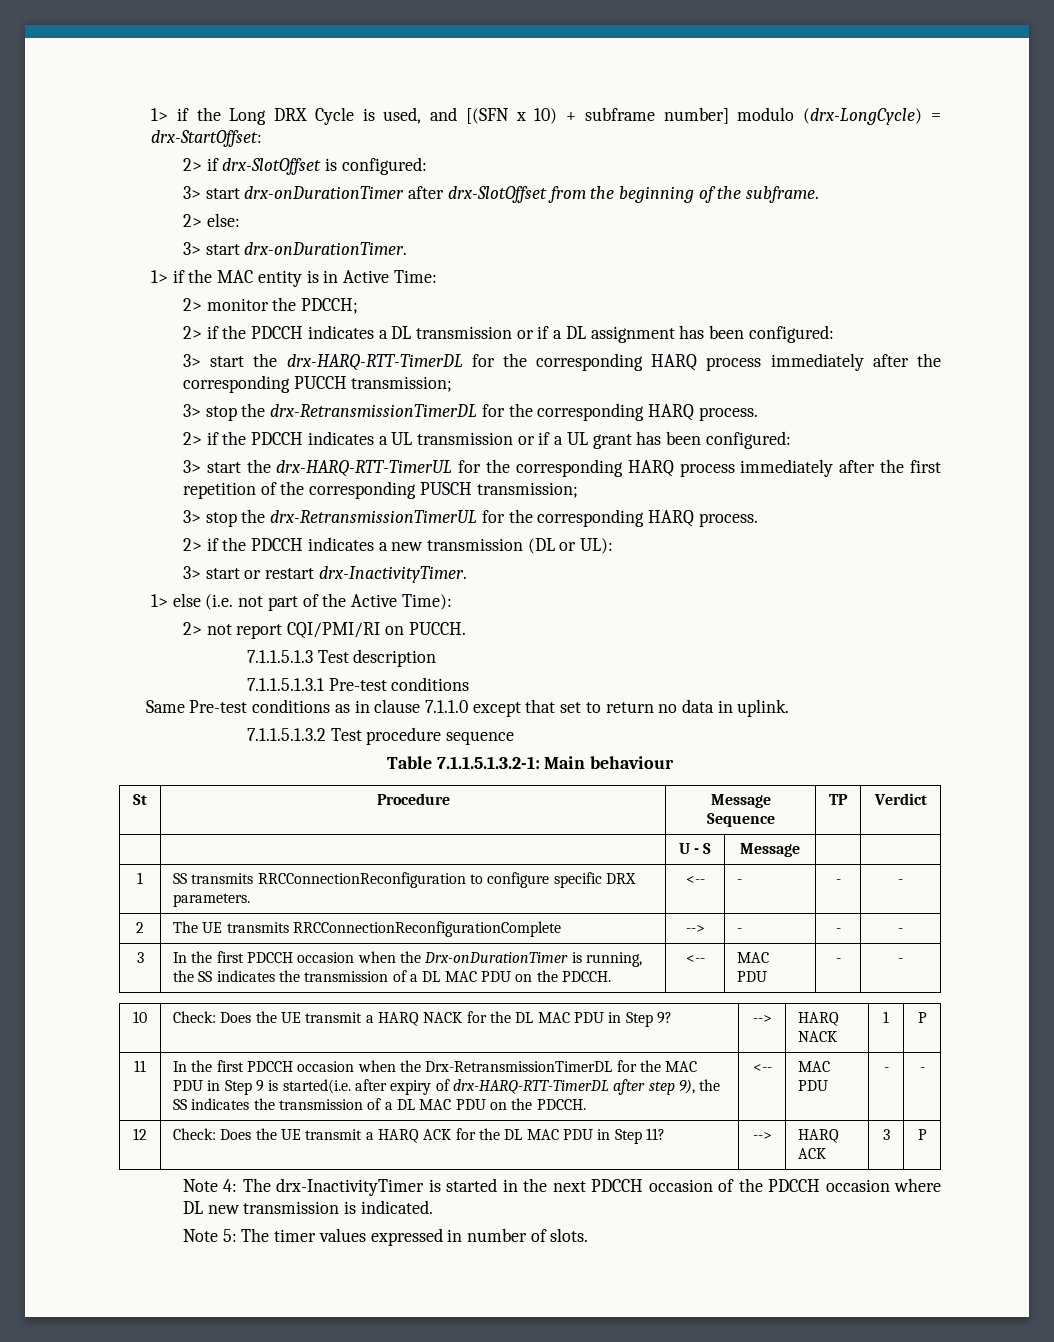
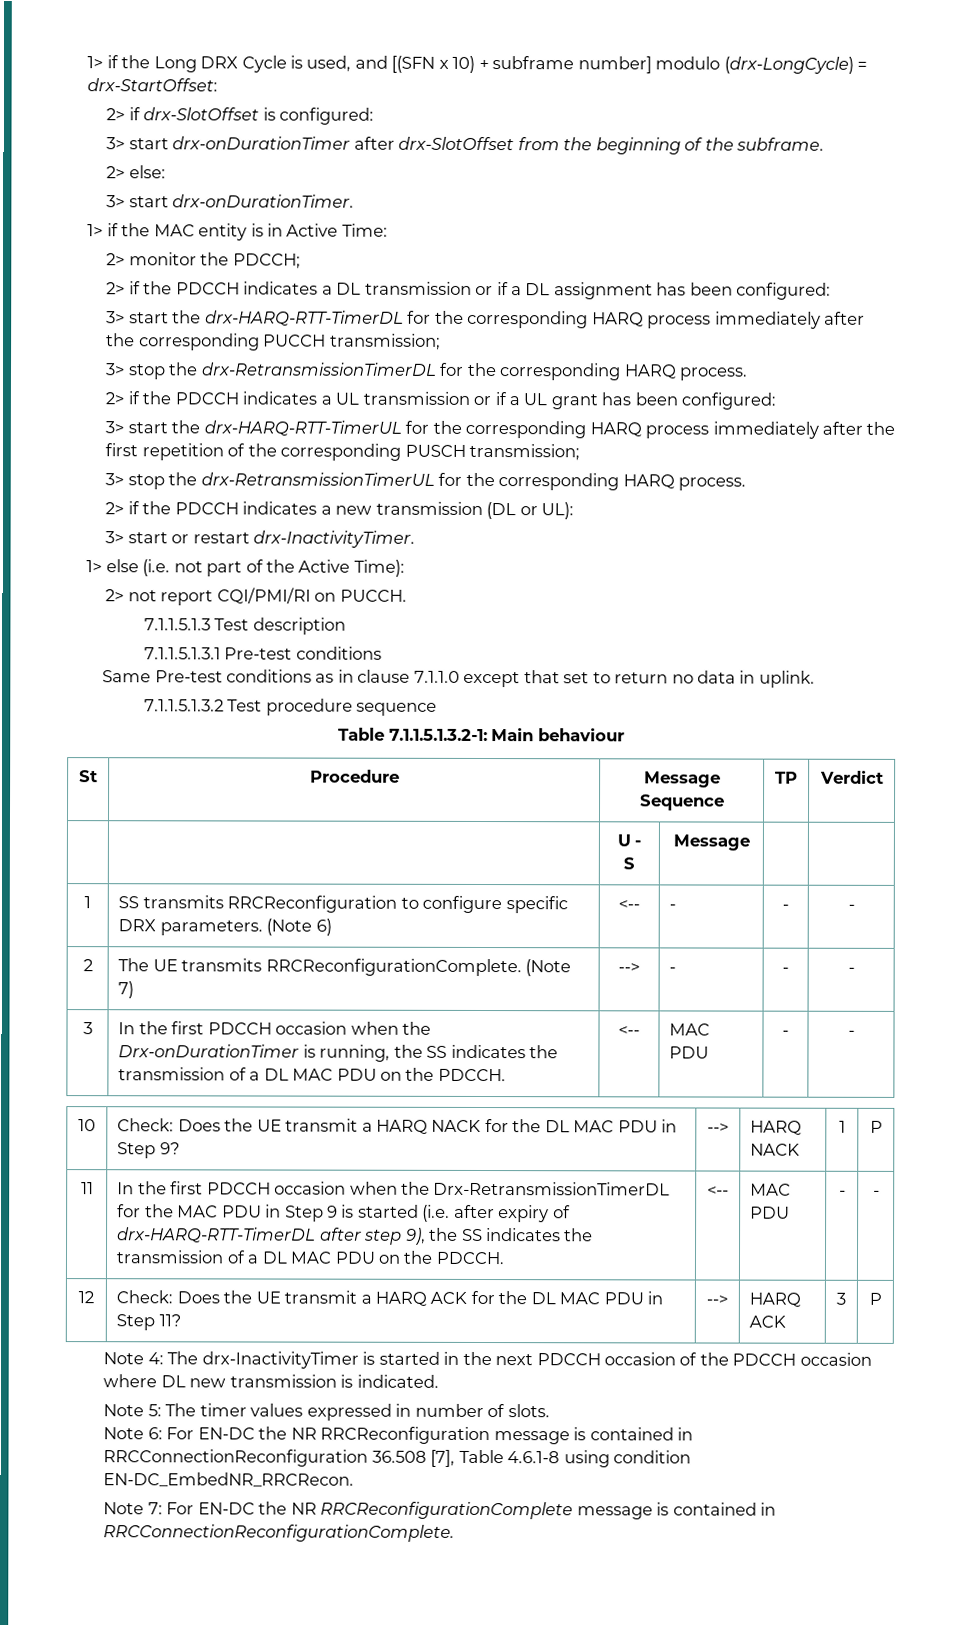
[257,872,466,888] RRCConnectionReconfiguration -> [227,895,398,913] RRCReconfiguration
(251, 900) none -> [266,918,332,936] (Note 6)
[293,921,562,937] RRCConnectionReconfigurationComplete -> [265,958,572,977] [118,981,135,999] RRCReconfigurationComplete. (Note 7)
[282,1079,351,1094] started(i.e. -> [357,1204,451,1222] started (i.e.
(589, 1235) none -> [103,1426,694,1445] [103,1449,692,1468] [103,1472,355,1487] [103,1501,777,1520] [103,1524,456,1542] // Note 6: For EN-DC the NR RRCReconfiguration message is contained in RRCConnectionReconfiguration 36.508 [7], Table 4.6.1-8 using condition EN-DC_EmbedNR_RRCRecon. // Note 7: For EN-DC the NR RRCReconfigurationComplete message is contained in RRCConnectionReconfigurationComplete.

